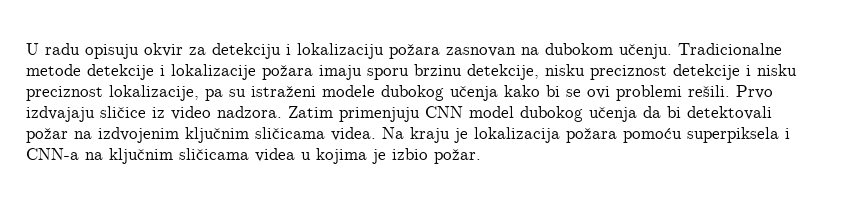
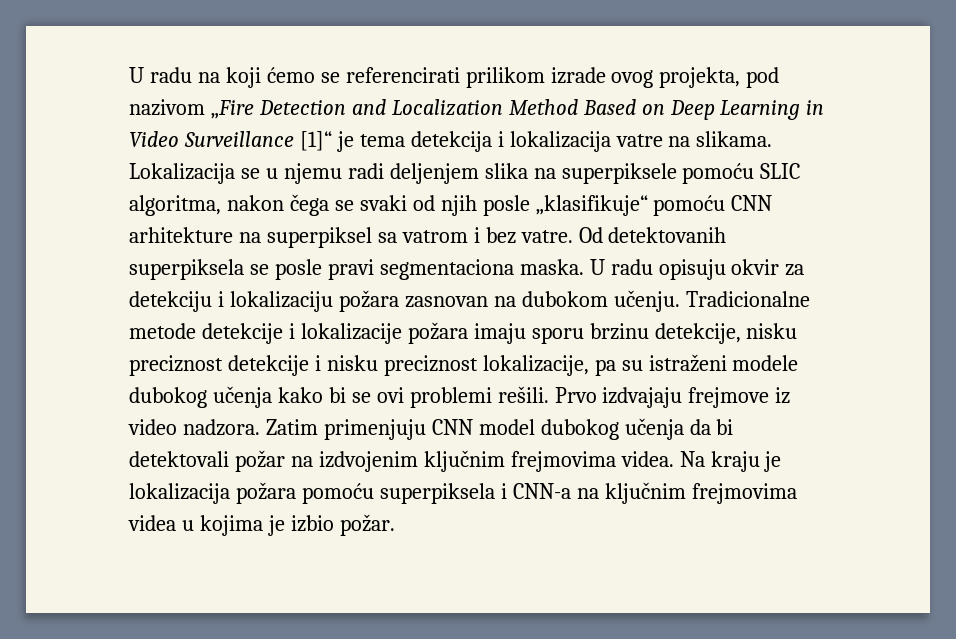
[26,43,80,55] U radu -> [129,67,780,88] [129,99,825,120] [129,131,773,152] [129,163,801,184] [129,194,773,216] [129,227,727,248] [129,259,653,280] U radu na koji ćemo se referencirati prilikom izrade ovog projekta, pod nazivom „Fire Detection and Localization Method Based on Deep Learning in Video Surveillance [1]“ je tema detekcija i lokalizacija vatre na slikama. Lokalizacija se u njemu radi deljenjem slika na superpiksele pomoću SLIC algoritma, nakon čega se svaki od njih posle „klasifikuje“ pomoću CNN arhitekture na superpiksel sa vatrom i bez vatre. Od detektovanih superpiksela se posle pravi segmentaciona maska. U radu
[100,106,146,118] sličice -> [688,387,770,408] frejmove
[255,127,325,139] sličicama -> [510,451,616,472] frejmovima
[179,148,249,160] sličicama -> [691,483,797,504] frejmovima

